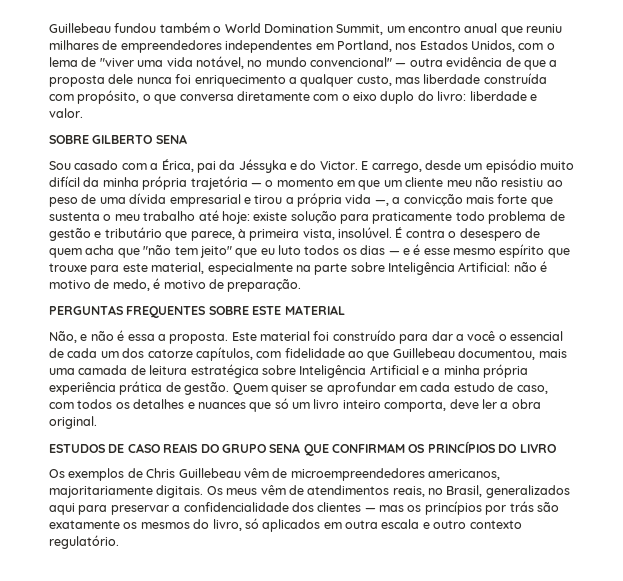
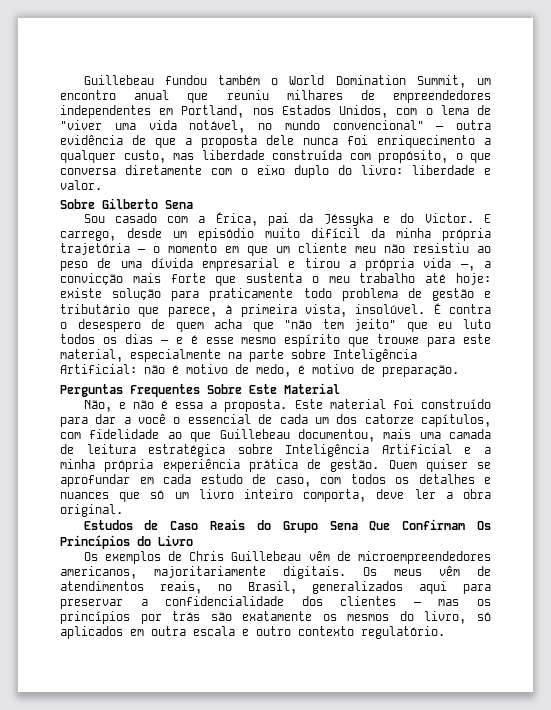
[49,134,187,144] SOBRE GILBERTO SENA -> [60,198,193,209] Sobre Gilberto Sena
[49,305,345,318] PERGUNTAS FREQUENTES SOBRE ESTE MATERIAL -> [60,383,340,397] Perguntas Frequentes Sobre Este Material
[49,441,556,456] ESTUDOS DE CASO REAIS DO GRUPO SENA QUE CONFIRMAM OS PRINCÍPIOS DO LIVRO -> [83,519,492,533] [60,535,193,549] Estudos de Caso Reais do Grupo Sena Que Confirmam Os Princípios do Livro

